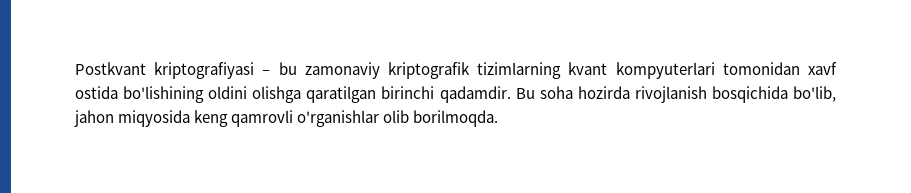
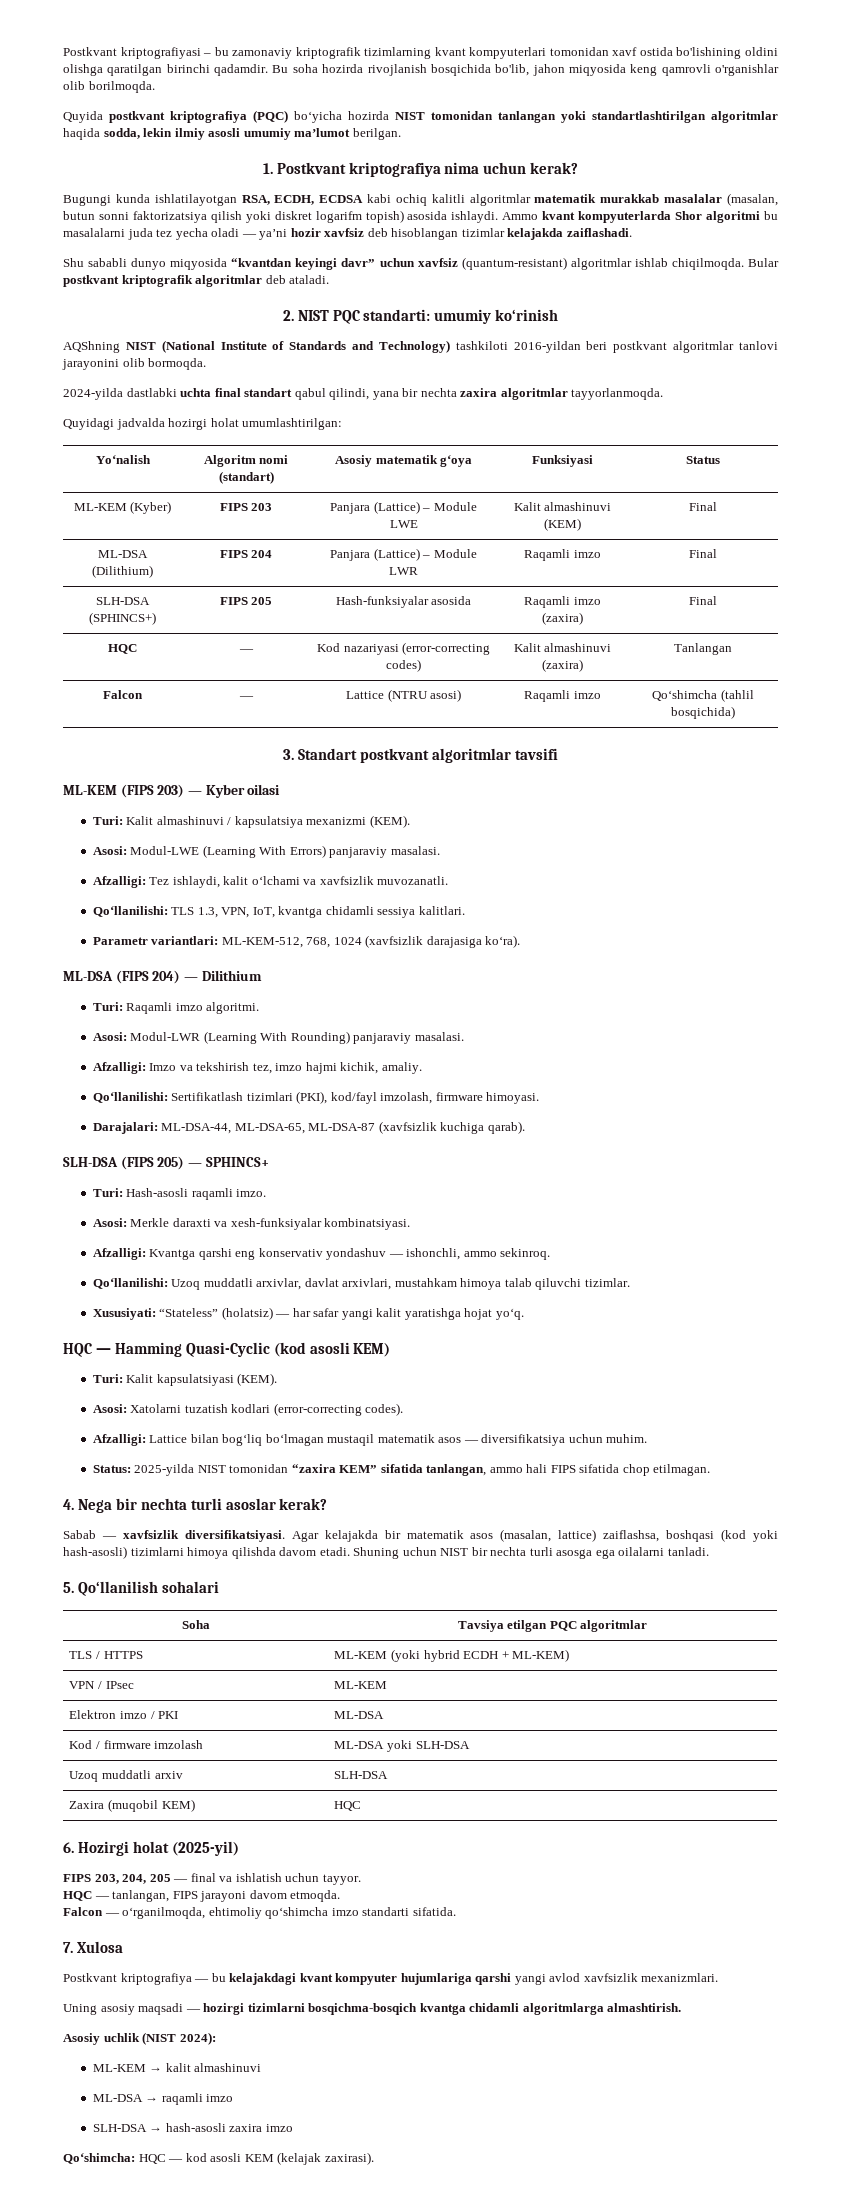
(499, 118) none -> [63,110,778,123] [63,128,401,140] [262,162,579,177] [63,193,778,206] [63,210,778,223] [63,228,632,240] [63,257,780,270] [63,275,330,287] [282,309,559,324] [63,340,778,353] [62,358,207,370] [63,388,664,400] [63,418,343,430] [95,455,151,464] [203,455,289,467] [218,471,274,484] [334,455,473,467] [532,455,593,467] [686,456,720,464] [73,501,172,514] [219,503,273,511] [330,501,477,514] [389,520,418,528] [513,502,612,511] [544,518,581,531] [689,502,717,511] [98,550,148,558] [92,565,153,578] [219,550,273,558] [330,548,477,561] [389,567,418,575] [524,549,601,561] [689,549,717,558] [96,597,150,605] [89,612,156,625] [219,597,273,605] [335,596,472,608] [524,596,601,608] [542,612,583,625] [689,596,717,605] [108,644,137,654] [238,649,254,652] [316,642,491,655] [386,659,421,672] [513,643,612,652] [542,659,583,672] [674,643,732,655] [103,690,143,699] [238,696,254,699] [345,689,462,702] [524,690,601,702] [652,689,754,702] [671,706,735,719] [283,748,558,763] [63,784,281,798] [92,815,410,828] [92,845,440,858] [92,876,449,888] [92,906,465,918] [92,935,521,948] [63,970,262,984] [92,1002,260,1014] [92,1031,464,1044] [92,1062,422,1074] [92,1091,540,1104] [92,1121,525,1134] [63,1156,269,1170] [92,1188,267,1200] [92,1218,411,1230] [92,1248,551,1260] [92,1278,630,1290] [92,1307,524,1320] [63,1342,391,1357] [92,1373,278,1386] [92,1403,404,1416] [92,1434,648,1446] [92,1464,711,1476] [63,1498,328,1513] [63,1529,779,1542] [63,1546,709,1559] [63,1581,219,1596] [182,1620,210,1629] [457,1620,648,1632] [69,1651,143,1659] [334,1649,570,1662] [69,1681,134,1689] [334,1681,388,1689] [69,1710,179,1719] [334,1711,385,1719] [69,1740,204,1749] [334,1740,470,1752] [69,1770,183,1782] [334,1771,389,1779] [69,1799,195,1812] [334,1801,362,1811] [63,1841,239,1856] [63,1873,361,1885] [63,1890,341,1902] [63,1907,456,1919] [63,1941,123,1953] [63,1973,719,1985] [63,2003,682,2015] [63,2032,216,2045] [92,2063,262,2072] [92,2093,234,2105] [92,2123,293,2132] [63,2152,374,2165] // Quyida postkvant kriptografiya (PQC) bo‘yicha hozirda NIST tomonidan tanlangan yoki standartlashtirilgan algoritmlar haqida sodda, lekin ilmiy asosli umumiy ma’lumot berilgan. // 1. Postkvant kriptografiya nima uchun kerak? // Bugungi kunda ishlatilayotgan RSA, ECDH, ECDSA kabi ochiq kalitli algoritmlar matematik murakkab masalalar (masalan, butun sonni faktorizatsiya qilish yoki diskret logarifm topish) asosida ishlaydi. Ammo kvant kompyuterlarda Shor algoritmi bu masalalarni juda tez yecha oladi — ya’ni hozir xavfsiz deb hisoblangan tizimlar kelajakda zaiflashadi. // Shu sababli dunyo miqyosida “kvantdan keyingi davr” uchun xavfsiz (quantum-resistant) algoritmlar ishlab chiqilmoqda. Bular postkvant kriptografik algoritmlar deb ataladi. // 2. NIST PQC standarti: umumiy ko‘rinish // AQShning NIST (National Institute of Standards and Technology) tashkiloti 2016-yildan beri postkvant algoritmlar tanlovi jarayonini olib bormoqda. // 2024-yilda dastlabki uchta final standart qabul qilindi, yana bir nechta zaxira algoritmlar tayyorlanmoqda. // Quyidagi jadvalda hozirgi holat umumlashtirilgan: // Yo‘nalish | Algoritm nomi (standart) | Asosiy matematik g‘oya | Funksiyasi | Status // ML-KEM (Kyber) | FIPS 203 | Panjara (Lattice) – Module LWE | Kalit almashinuvi (KEM) | Final // ML-DSA (Dilithium) | FIPS 204 | Panjara (Lattice) – Module LWR | Raqamli imzo | Final // SLH-DSA (SPHINCS+) | FIPS 205 | Hash-funksiyalar asosida | Raqamli imzo (zaxira) | Final // HQC | — | Kod nazariyasi (error-correcting codes) | Kalit almashinuvi (zaxira) | Tanlangan // Falcon | — | Lattice (NTRU asosi) | Raqamli imzo | Qo‘shimcha (tahlil bosqichida) // 3. Standart postkvant algoritmlar tavsifi // ML-KEM (FIPS 203) — Kyber oilasi // Turi: Kalit almashinuvi / kapsulatsiya mexanizmi (KEM). // Asosi: Modul-LWE (Learning With Errors) panjaraviy masalasi. // Afzalligi: Tez ishlaydi, kalit o‘lchami va xavfsizlik muvozanatli. // Qo‘llanilishi: TLS 1.3, VPN, IoT, kvantga chidamli sessiya kalitlari. // Parametr variantlari: ML-KEM-512, 768, 1024 (xavfsizlik darajasiga ko‘ra). // ML-DSA (FIPS 204) — Dilithium // Turi: Raqamli imzo algoritmi. // Asosi: Modul-LWR (Learning With Rounding) panjaraviy masalasi. // Afzalligi: Imzo va tekshirish tez, imzo hajmi kichik, amaliy. // Qo‘llanilishi: Sertifikatlash tizimlari (PKI), kod/fayl imzolash, firmware himoyasi. // Darajalari: ML-DSA-44, ML-DSA-65, ML-DSA-87 (xavfsizlik kuchiga qarab). // SLH-DSA (FIPS 205) — SPHINCS+ // Turi: Hash-asosli raqamli imzo. // Asosi: Merkle daraxti va xesh-funksiyalar kombinatsiyasi. // Afzalligi: Kvantga qarshi eng konservativ yondashuv — ishonchli, ammo sekinroq. // Qo‘llanilishi: Uzoq muddatli arxivlar, davlat arxivlari, mustahkam himoya talab qiluvchi tizimlar. // Xususiyati: “Stateless” (holatsiz) — har safar yangi kalit yaratishga hojat yo‘q. // HQC — Hamming Quasi-Cyclic (kod asosli KEM) // Turi: Kalit kapsulatsiyasi (KEM). // Asosi: Xatolarni tuzatish kodlari (error-correcting codes). // Afzalligi: Lattice bilan bog‘liq bo‘lmagan mustaqil matematik asos — diversifikatsiya uchun muhim. // Status: 2025-yilda NIST tomonidan “zaxira KEM” sifatida tanlangan, ammo hali FIPS sifatida chop etilmagan. // 4. Nega bir nechta turli asoslar kerak? // Sabab — xavfsizlik diversifikatsiyasi. Agar kelajakda bir matematik asos (masalan, lattice) zaiflashsa, boshqasi (kod yoki hash-asosli) tizimlarni himoya qilishda davom etadi. Shuning uchun NIST bir nechta turli asosga ega oilalarni tanladi. // 5. Qo‘llanilish sohalari // Soha | Tavsiya etilgan PQC algoritmlar // TLS / HTTPS | ML-KEM (yoki hybrid ECDH + ML-KEM) // VPN / IPsec | ML-KEM // Elektron imzo / PKI | ML-DSA // Kod / firmware imzolash | ML-DSA yoki SLH-DSA // Uzoq muddatli arxiv | SLH-DSA // Zaxira (muqobil KEM) | HQC // 6. Hozirgi holat (2025-yil) // FIPS 203, 204, 205 — final va ishlatish uchun tayyor. // HQC — tanlangan, FIPS jarayoni davom etmoqda. // Falcon — o‘rganilmoqda, ehtimoliy qo‘shimcha imzo standarti sifatida. // 7. Xulosa // Postkvant kriptografiya — bu kelajakdagi kvant kompyuter hujumlariga qarshi yangi avlod xavfsizlik mexanizmlari. // Uning asosiy maqsadi — hozirgi tizimlarni bosqichma-bosqich kvantga chidamli algoritmlarga almashtirish. // Asosiy uchlik (NIST 2024): // ML-KEM → kalit almashinuvi // ML-DSA → raqamli imzo // SLH-DSA → hash-asosli zaxira imzo // Qo‘shimcha: HQC — kod asosli KEM (kelajak zaxirasi).

